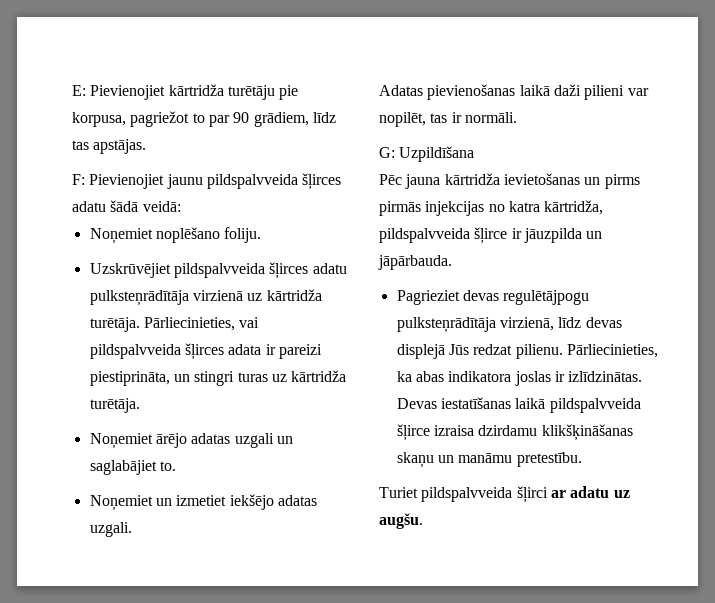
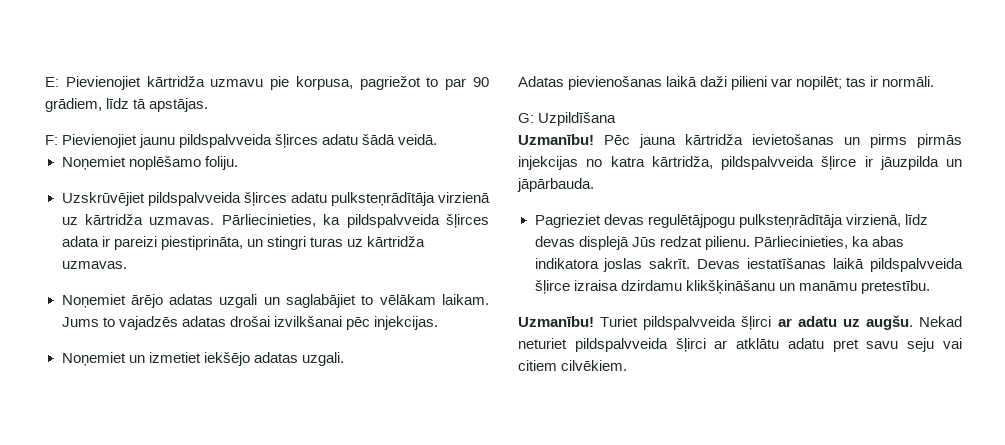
[227,85,275,100] turētāju -> [210,79,264,87] uzmavu
[72,140,89,150] tas -> [133,99,147,109] tā
[142,201,181,212] [89,227,220,244] veidā: // Noņemiet noplēšano -> [398,134,438,145] [61,156,201,170] veidā. // Noņemiet noplēšamo
[89,317,260,332] turētāja. Pārliecinieties, vai -> [149,214,341,227] uzmavas. Pārliecinieties, ka
[89,398,140,413] turētāja. -> [61,261,127,269] uzmavas.
[159,461,176,471] to. -> [361,294,489,305] [61,316,438,330] to vēlākam laikam. Jums to vajadzēs adatas drošai izvilkšanai pēc injekcijas.
[379,112,426,127] nopilēt, -> [796,76,843,90] nopilēt;
(475, 154) none -> [518,134,594,145] Uzmanību!
[554,371,643,382] ir izlīdzinātas. -> [649,258,691,269] sakrīt.
[541,424,633,441] [396,452,434,468] klikšķināšanas skaņu -> [685,280,775,294] klikšķināšanu
(582, 459) none -> [518,316,594,327] Uzmanību!
(423, 521) none -> [919,316,962,327] [518,338,962,352] [518,360,628,371] Nekad neturiet pildspalvveida šļirci ar atklātu adatu pret savu seju vai citiem cilvēkiem.

